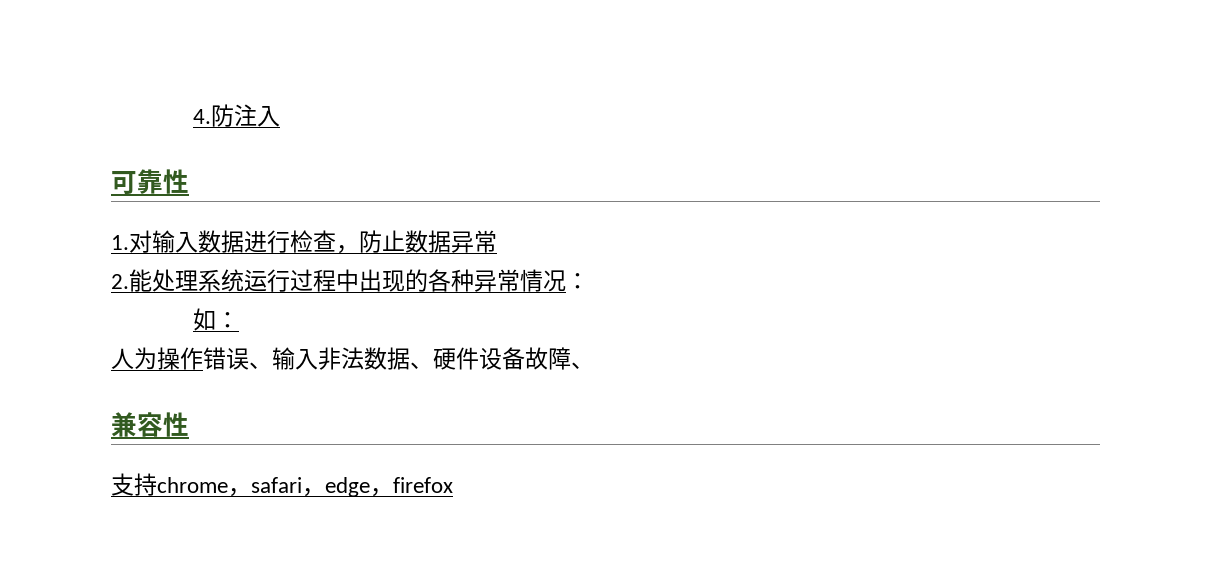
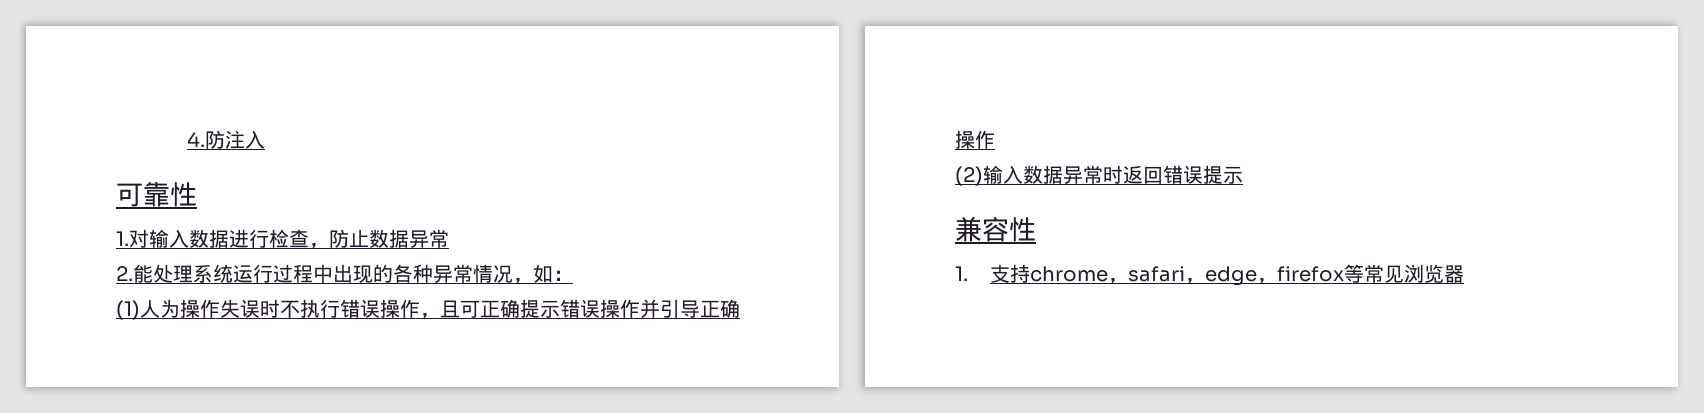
[566,273,589,289] ： // -> [513,278,533,284] ，
(240, 320) none -> [116,300,140,320] (1)
[203,347,594,370] 错误、输入非法数据、硬件设备故障、 -> [220,299,740,319] [955,130,995,149] [955,165,1243,186] 失误时不执行错误操作，且可正确提示错误操作并引导正确操作 // (2)输入数据异常时返回错误提示
(189, 424) none -> [955,266,968,281] 1.
(453, 485) none -> [1344,264,1465,283] 等常见浏览器

